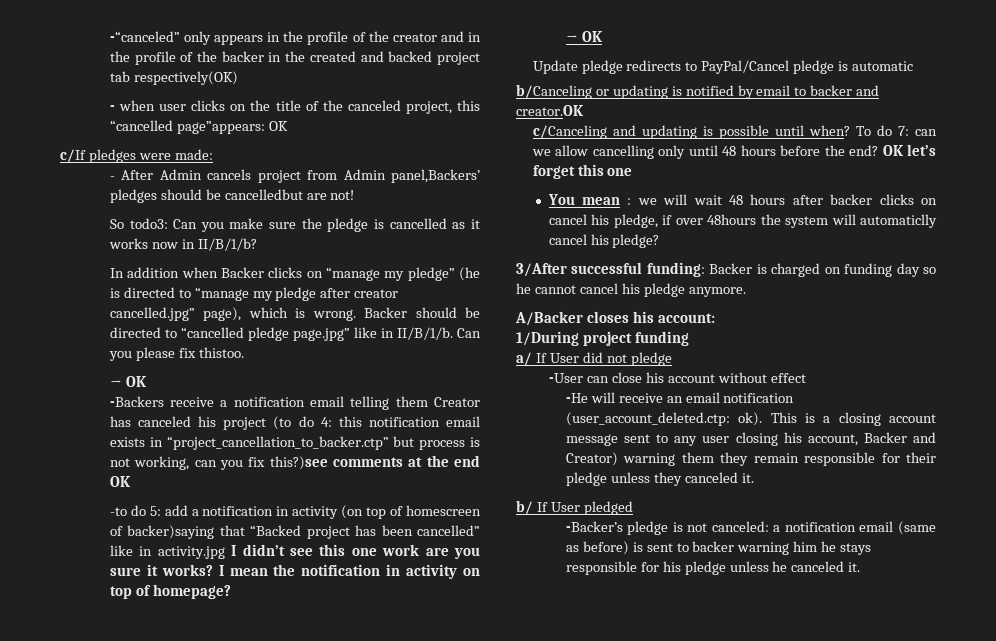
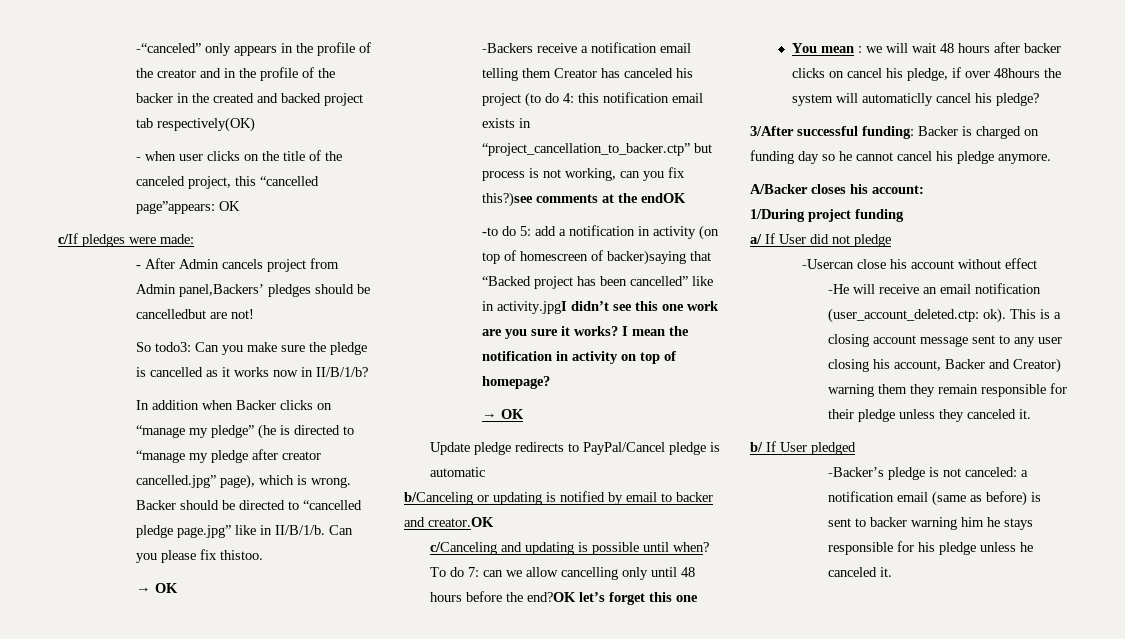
[453,455,480,467] [109,476,131,487] end OK -> [640,193,686,203] endOK
[157,545,237,559] activity.jpg I -> [496,301,567,314] activity.jpgI
[849,145,904,156] end? OK -> [526,592,576,602] end?OK
[549,373,610,383] -User can -> [801,259,854,269] -Usercan

